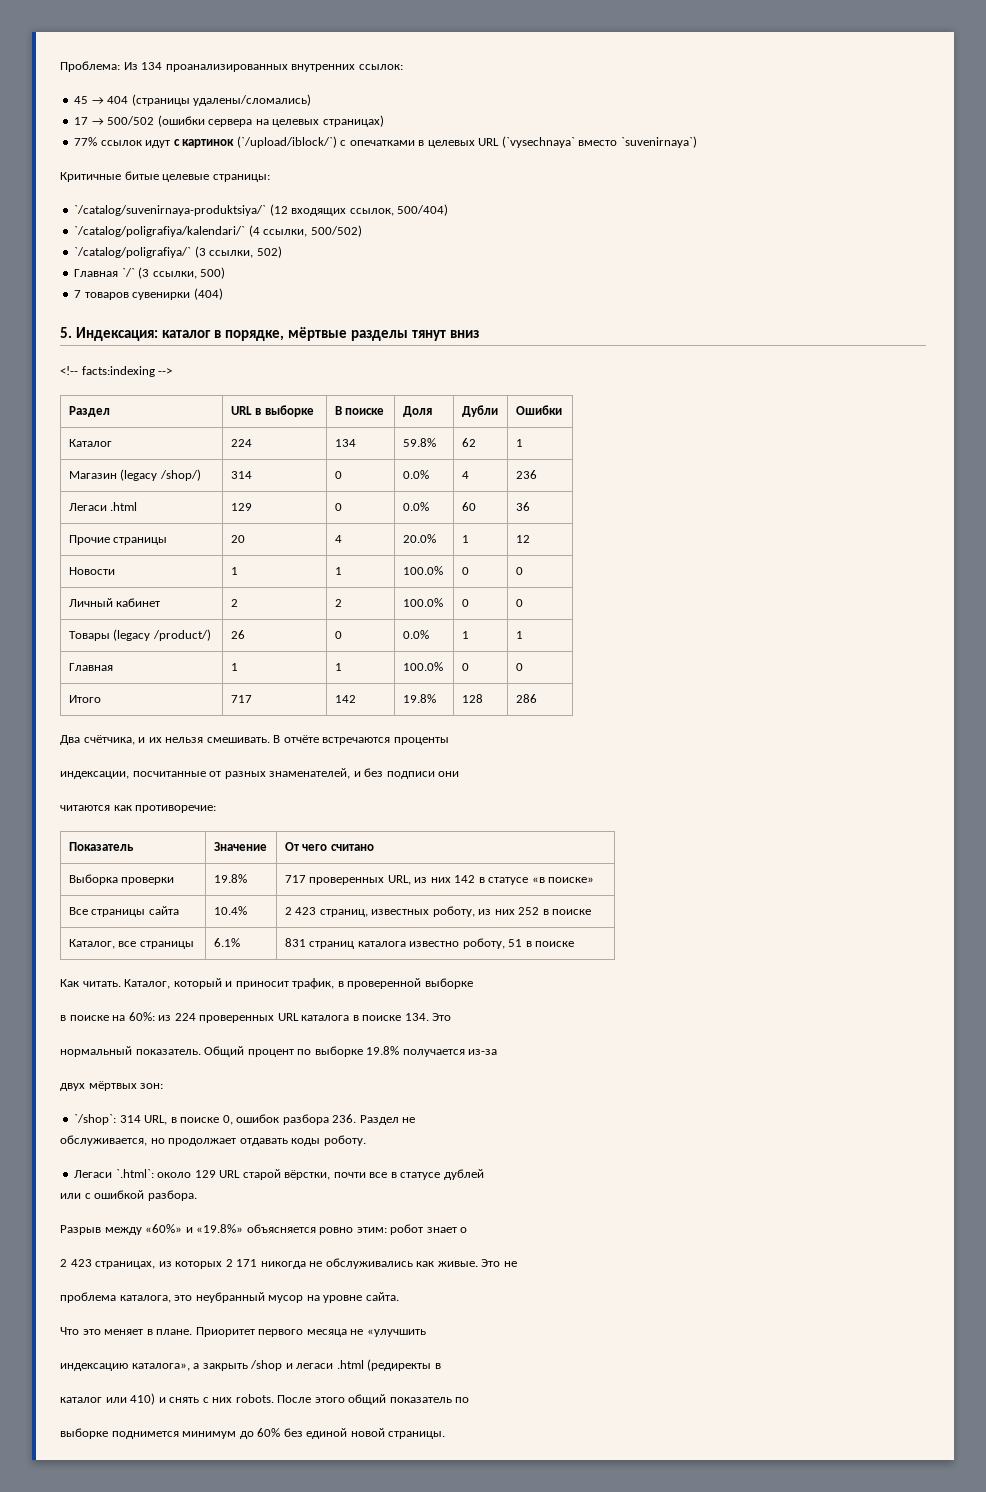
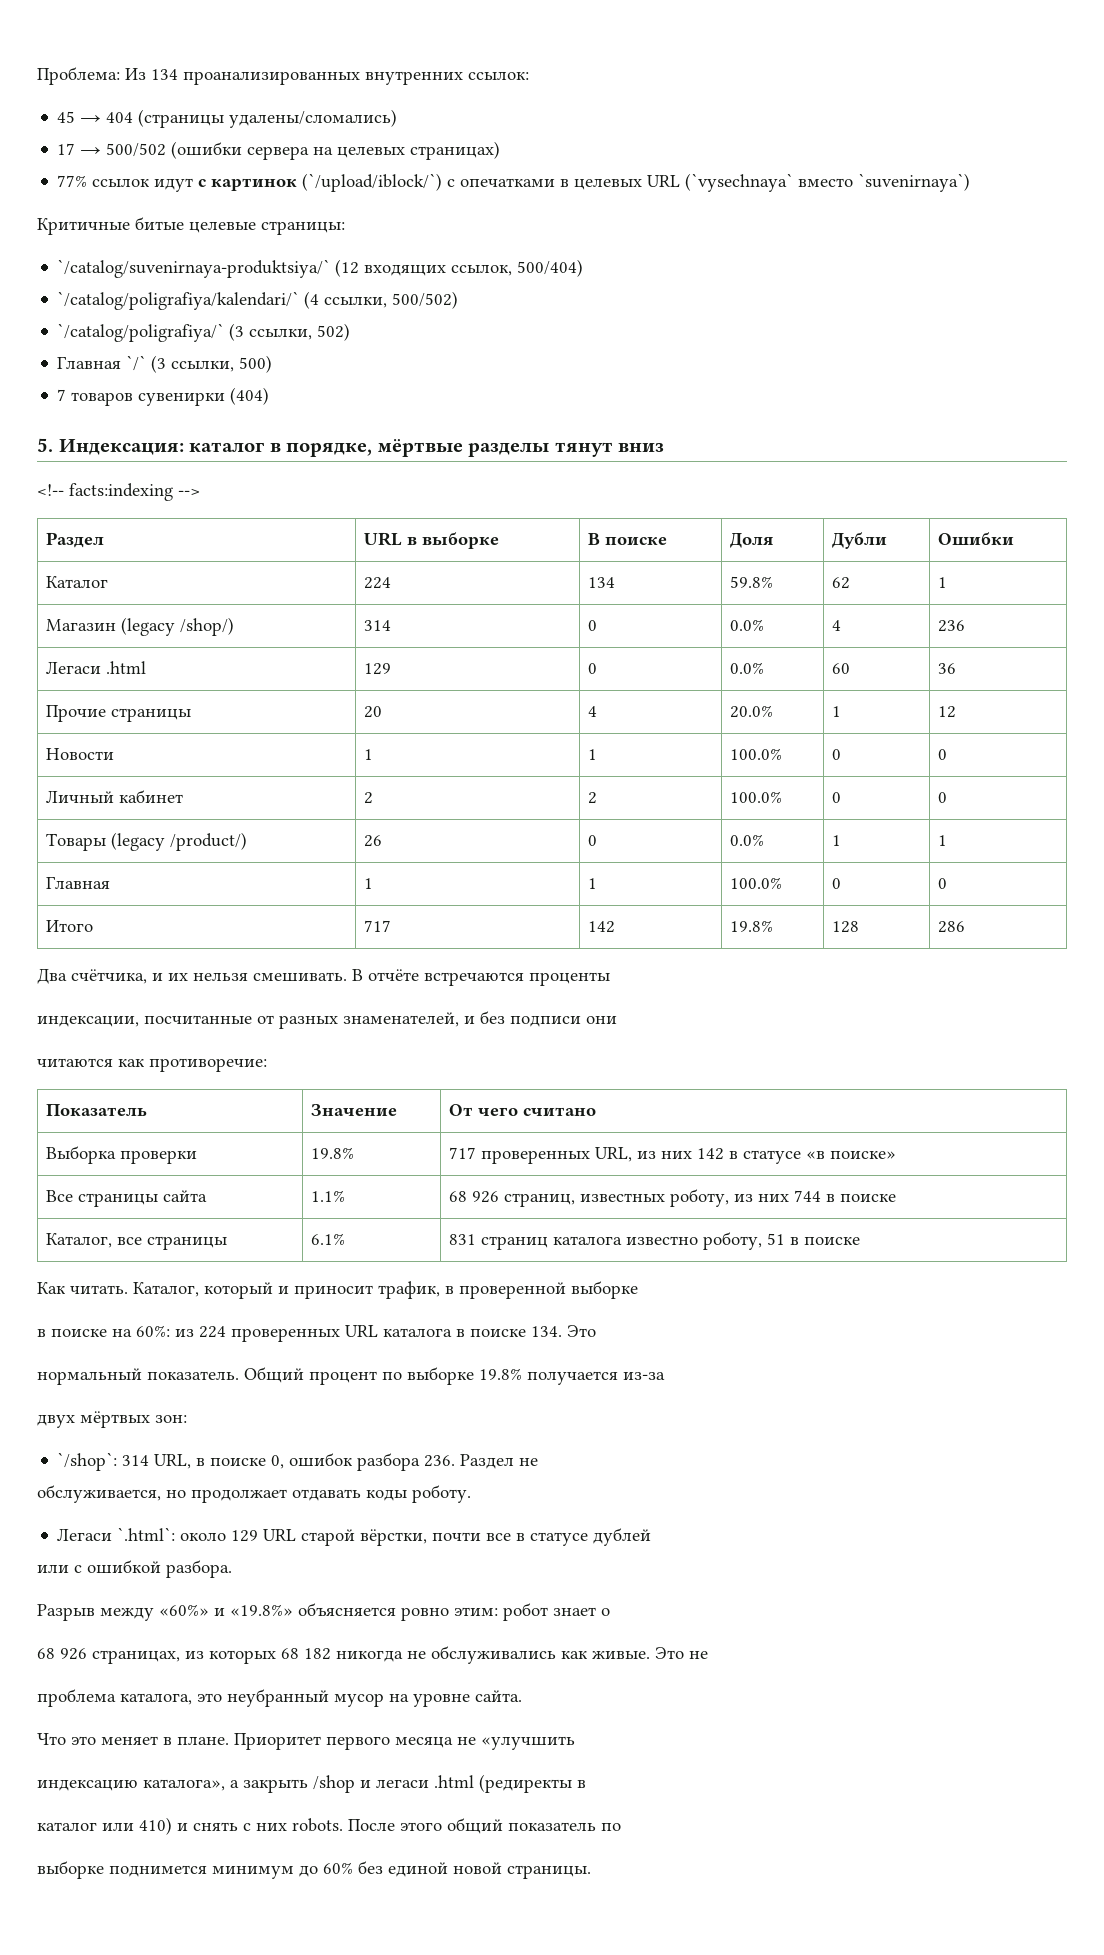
[213,906,247,915] [284,907,317,915] 10.4% | 2 423 -> [311,1190,346,1202] [449,1191,500,1203] 1.1% | 68 926
[518,907,540,915] 252 -> [794,1190,822,1202] 744
[60,1259,92,1267] 2 423 -> [37,1648,87,1660] 68 926
[225,1259,258,1267] 2 171 -> [281,1648,331,1660] 68 182

